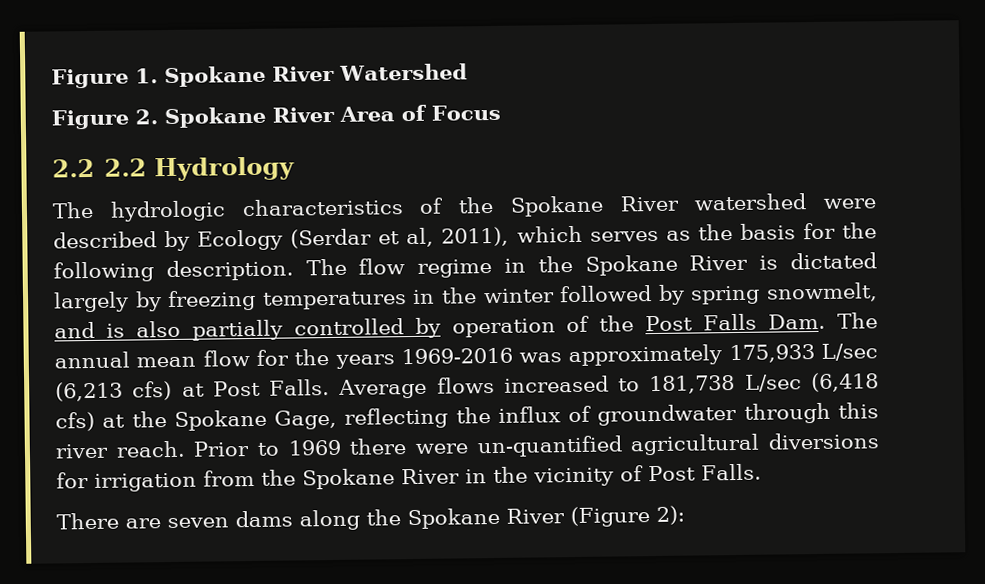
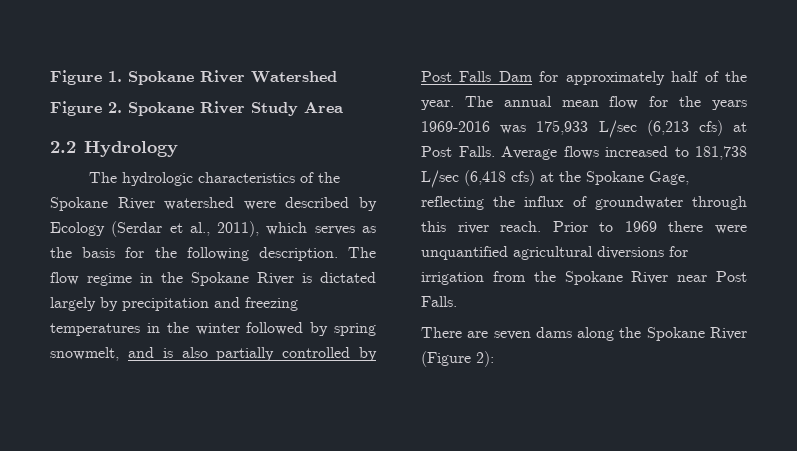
(335, 114) none -> [251,102,298,116] Study
[401,104,501,122] [52,158,148,178] of Focus // 2.2 2.2 -> [50,141,76,153] // 2.2
[406,227,435,248] al, -> [189,222,210,236] al.,
(162, 301) none -> [122,297,240,311] precipitation and
[451,313,827,338] operation of the Post Falls Dam. -> [421,71,747,85] [421,100,454,110] Post Falls Dam for approximately half of the year.
[568,344,723,367] approximately -> (527, 129) none
[476,435,623,458] un-quantified -> [421,246,508,260] unquantified
[465,465,644,487] in the vicinity of -> [677,275,708,282] near

